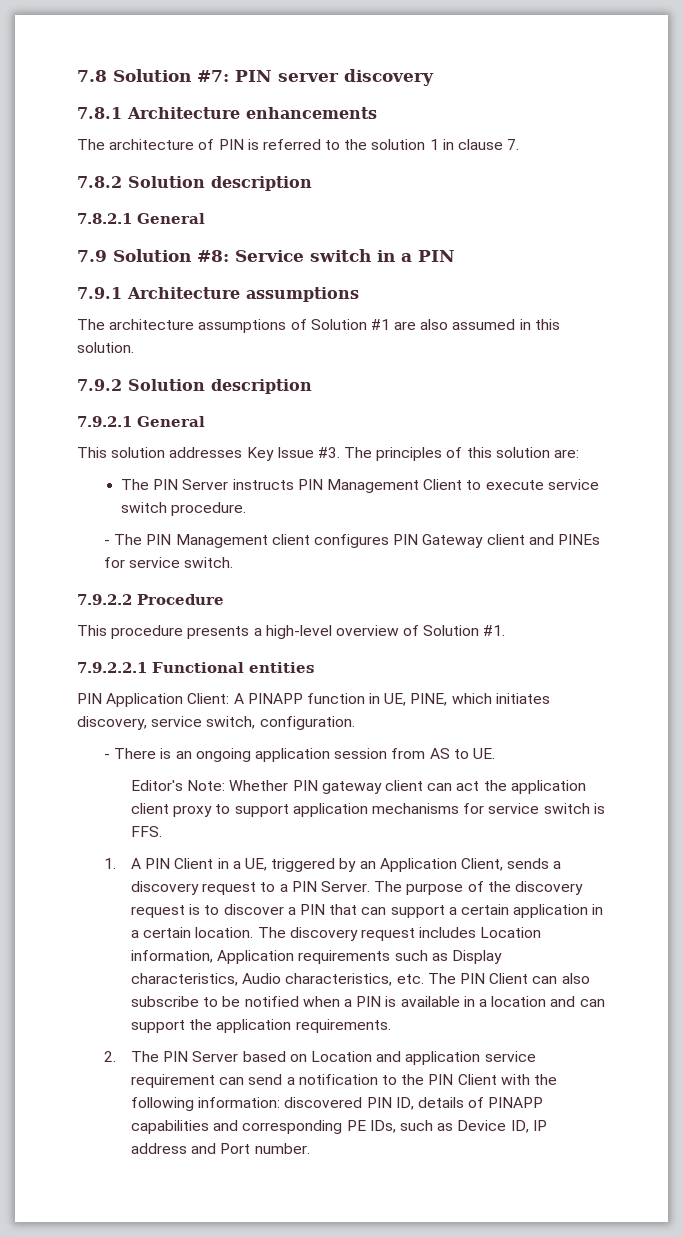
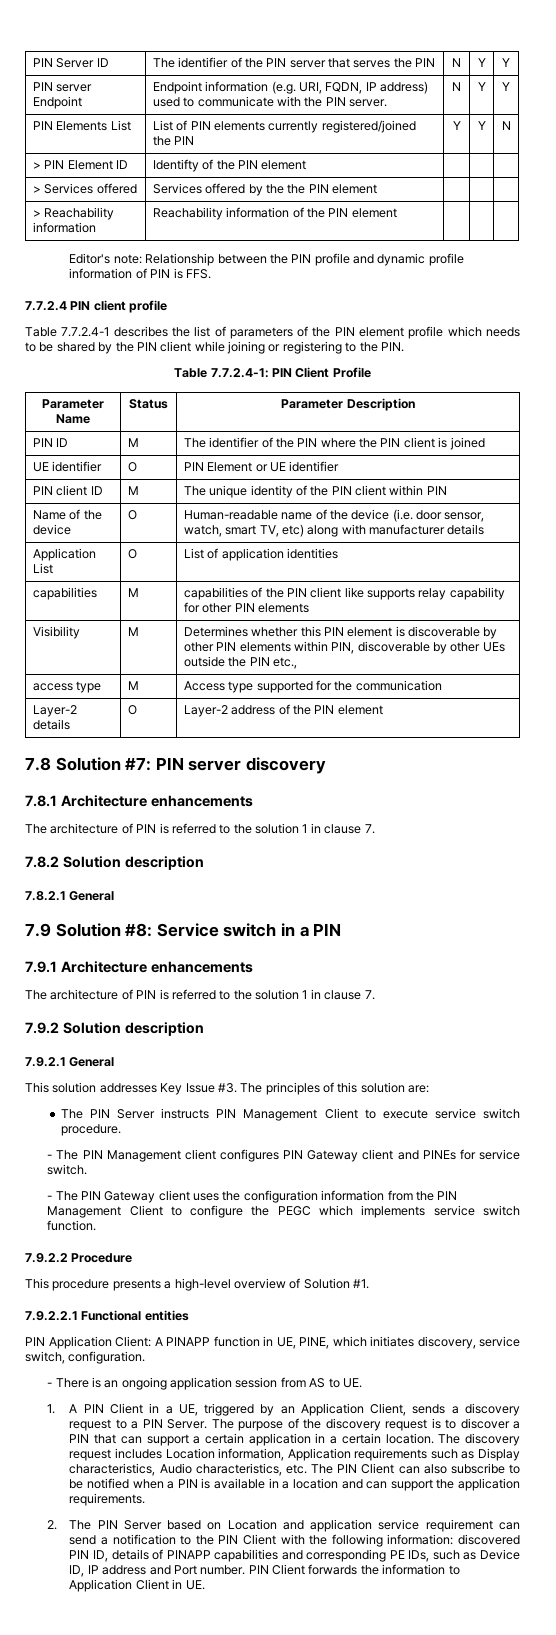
(77, 76) none -> [32,58,109,68] [152,57,436,68] [452,58,461,67] [477,58,486,67] [502,58,510,67] [32,82,93,92] [32,96,82,109] [152,81,428,94] [152,96,387,107] [452,82,461,91] [477,82,486,91] [502,82,510,91] [32,120,131,131] [152,120,416,133] [152,136,195,146] [452,121,461,130] [477,121,486,130] [501,121,511,130] [32,160,128,170] [152,159,307,172] [32,183,137,194] [152,183,377,196] [32,207,115,220] [32,222,96,233] [152,207,397,220] [69,253,464,266] [69,268,211,279] [25,300,168,313] [25,326,521,339] [25,341,404,354] [174,367,371,378] [42,399,104,409] [56,414,90,424] [129,399,168,409] [281,398,415,411] [32,438,69,447] [127,438,139,447] [183,437,485,450] [32,461,103,472] [127,462,137,472] [183,461,340,472] [32,485,103,496] [127,486,139,495] [183,485,447,498] [32,509,102,520] [32,524,71,535] [127,510,137,520] [183,509,485,522] [183,524,485,537] [32,548,96,561] [32,563,53,574] [127,549,137,559] [183,548,338,561] [32,587,97,600] [127,588,139,597] [183,587,505,600] [183,602,309,613] [32,626,80,639] [127,627,139,636] [183,626,498,639] [183,641,505,654] [183,656,297,669] [32,681,102,693] [127,681,139,690] [183,680,442,693] [32,705,77,717] [32,719,70,730] [127,705,137,715] [183,704,383,717] PIN Server ID | The identifier of the PIN server that serves the PIN | N | Y | Y // PIN server Endpoint | Endpoint information (e.g. URI, FQDN, IP address) used to communicate with the PIN server. | N | Y | Y // PIN Elements List | List of PIN elements currently registered/joined the PIN | Y | Y | N // > PIN Element ID | Identifty of the PIN element | | | // > Services offered | Services offered by the the PIN element | | | // > Reachability information | Reachability information of the PIN element | | | // Editor's note: Relationship between the PIN profile and dynamic profile information of PIN is FFS. // 7.7.2.4 PIN client profile // Table 7.7.2.4-1 describes the list of parameters of the PIN element profile which needs to be shared by the PIN client while joining or registering to the PIN. // Table 7.7.2.4-1: PIN Client Profile // Parameter Name | Status | Parameter Description // PIN ID | M | The identifier of the PIN where the PIN client is joined // UE identifier | O | PIN Element or UE identifier // PIN client ID | M | The unique identity of the PIN client within PIN // Name of the device | O | Human-readable name of the device (i.e. door sensor, watch, smart TV, etc) along with manufacturer details // Application List | O | List of application identities // capabilities | M | capabilities of the PIN client like supports relay capability for other PIN elements // Visibility | M | Determines whether this PIN element is discoverable by other PIN elements within PIN, discoverable by other UEs outside the PIN etc., // access type | M | Access type supported for the communication // Layer-2 details | O | Layer-2 address of the PIN element //
[246,287,359,302] [77,319,560,333] [77,342,134,353] assumptions // The architecture assumptions of Solution #1 are also assumed in this solution. -> [150,961,253,973] [25,989,375,1000] enhancements // The architecture of PIN is referred to the solution 1 in clause 7.
(234, 562) none -> [47,1190,458,1203] [47,1205,520,1218] [47,1220,97,1231] // - The PIN Gateway client uses the configuration information from the PIN Management Client to configure the PEGC which implements service switch function.
[131,780,586,794] [131,803,605,817] [131,826,163,837] // Editor's Note: Whether PIN gateway client can act the application client proxy to support application mechanisms for service switch is FFS. -> (362, 1383) none
(310, 1148) none -> [248,1564,460,1575] [69,1579,205,1592] PIN Client forwards the information to Application Client in UE.

